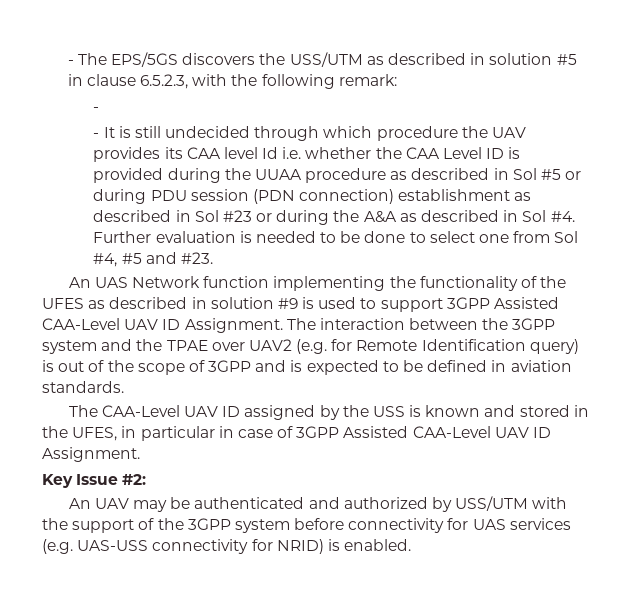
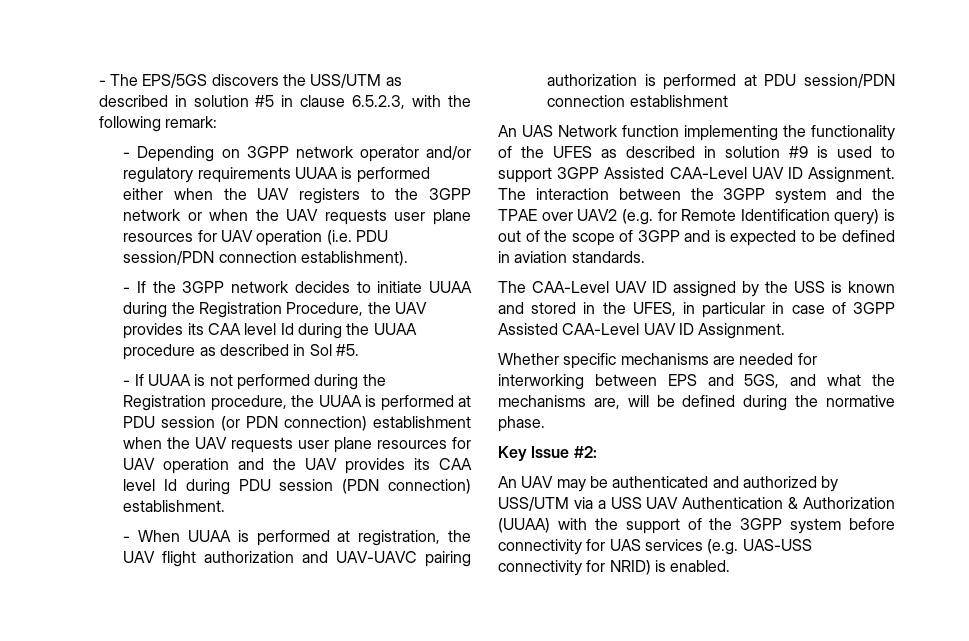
[93,126,526,141] [93,147,521,162] [93,168,164,183] // - It is still undecided through which procedure the UAV provides its CAA level Id i.e. whether the CAA Level ID is provided -> [137,146,471,162] [123,167,430,183] [123,188,471,204] [123,209,471,225] [123,230,388,246] [123,251,408,266] [123,281,472,293] [123,302,427,318] [123,323,294,339] Depending on 3GPP network operator and/or regulatory requirements UUAA is performed either when the UAV registers to the 3GPP network or when the UAV requests user plane resources for UAV operation (i.e. PDU session/PDN connection establishment). // - If the 3GPP network decides to initiate UUAA during the Registration Procedure, the UAV provides its CAA level Id
[540,169,582,180] #5 or -> [335,344,359,356] [123,374,386,390] [123,395,472,411] [123,416,472,431] [123,437,472,453] [123,458,473,474] [123,479,178,491] #5. // - If UUAA is not performed during the Registration procedure, the UUAA is performed at PDU session (or PDN connection) establishment when the UAV requests user plane resources for UAV operation and the UAV provides its CAA level Id
[398,189,532,201] [93,210,575,225] [93,231,579,243] [93,252,213,267] establishment as described in Sol #23 or during the A&A as described in Sol #4. Further evaluation is needed to be done to select one from Sol #4, #5 and #23. -> [123,500,226,512] [123,530,471,546] [123,551,472,567] [547,74,896,90] [547,95,728,107] establishment. // - When UUAA is performed at registration, the UAV flight authorization and UAV-UAVC pairing authorization is performed at PDU session/PDN connection establishment
(140, 454) none -> [498,353,817,369] [498,374,895,390] [498,395,895,411] [498,416,545,432] // Whether specific mechanisms are needed for interworking between EPS and 5GS, and what the mechanisms are, will be defined during the normative phase.
(529, 503) none -> [573,497,895,509] [498,518,550,533] via a USS UAV Authentication & Authorization (UUAA)

